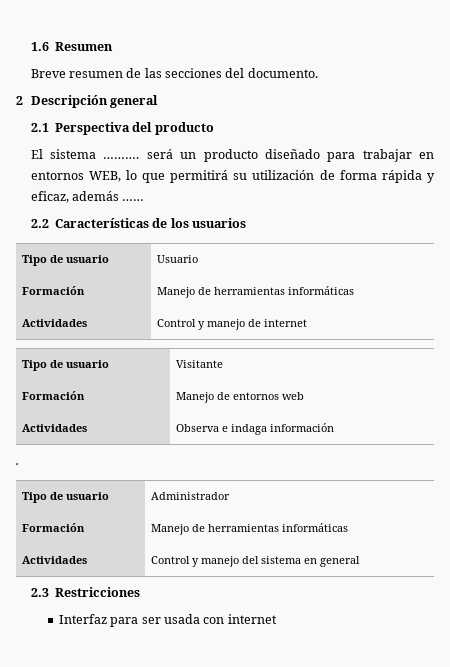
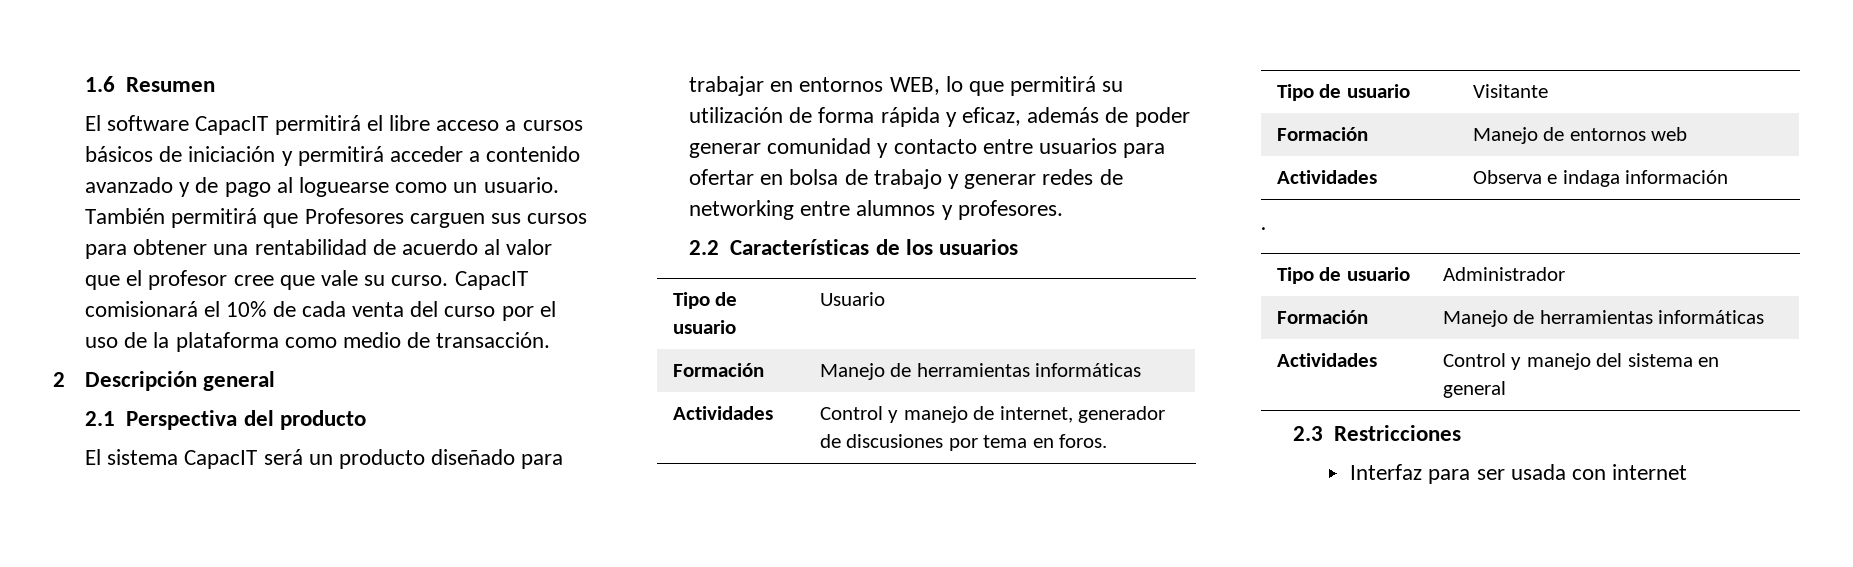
[30,68,318,78] Breve resumen de las secciones del documento. -> [84,115,583,135] [84,146,581,166] [84,177,559,197] [84,208,588,228] [84,239,553,259] [84,270,528,290] [84,301,556,321] [84,332,551,352] El software CapacIT permitirá el libre acceso a cursos básicos de iniciación y permitirá acceder a contenido avanzado y de pago al loguearse como un usuario. También permitirá que Profesores carguen sus cursos para obtener una rentabilidad de acuerdo al valor que el profesor cree que vale su curso. CapacIT comisionará el 10% de cada venta del curso por el uso de la plataforma como medio de transacción.
[103,157,140,159] ………. -> [184,450,258,469] CapacIT
[122,199,145,201] …… -> [1105,107,1190,127] [688,138,1166,158] [688,169,1123,189] [688,200,1063,220] de poder generar comunidad y contacto entre usuarios para ofertar en bolsa de trabajo y generar redes de networking entre alumnos y profesores.
[264,319,308,327] internet -> [999,406,1166,423] [819,434,1108,451] internet, generador de discusiones por tema en foros.

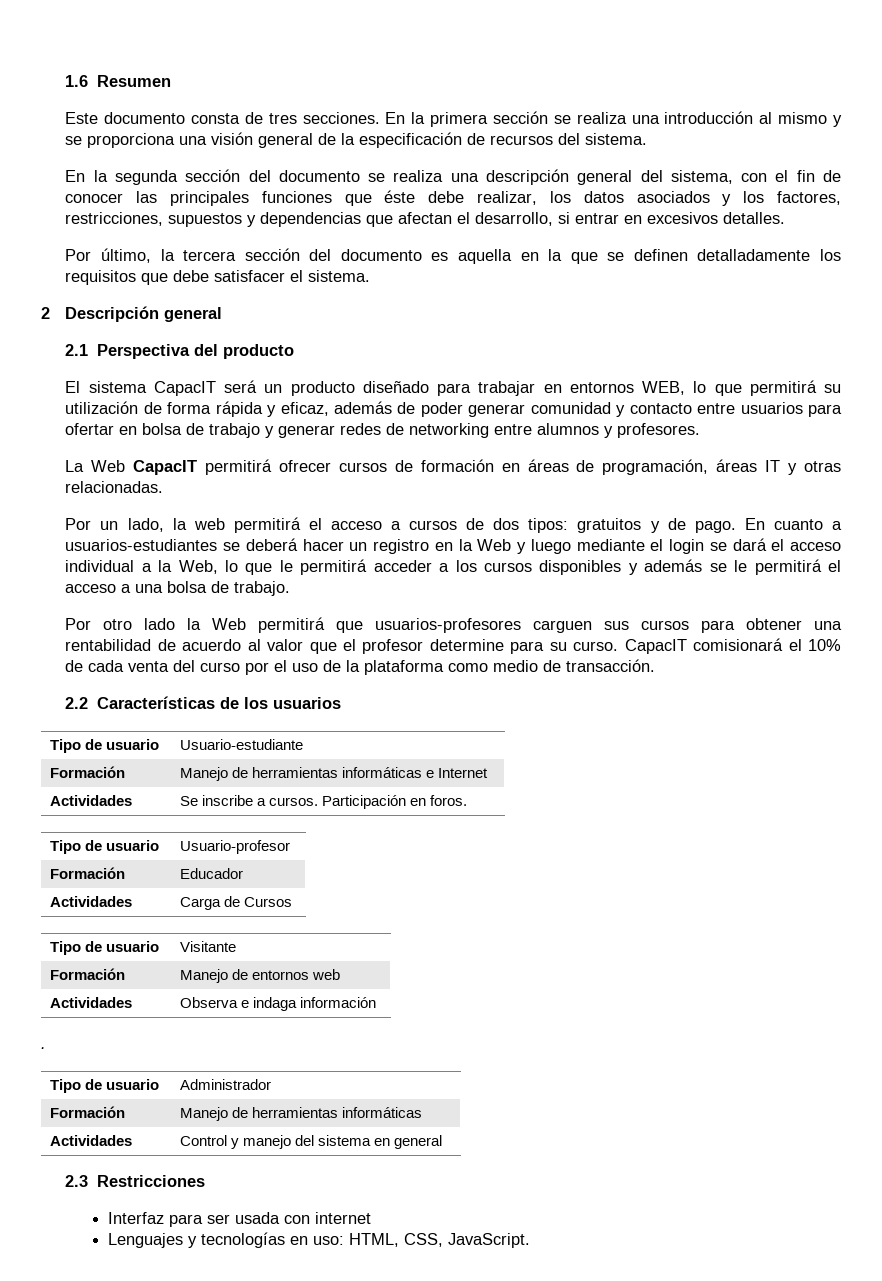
[84,115,583,135] [84,146,581,166] [84,177,559,197] [84,208,588,228] [84,239,553,259] [84,270,528,290] [84,301,556,321] [84,332,551,352] El software CapacIT permitirá el libre acceso a cursos básicos de iniciación y permitirá acceder a contenido avanzado y de pago al loguearse como un usuario. También permitirá que Profesores carguen sus cursos para obtener una rentabilidad de acuerdo al valor que el profesor cree que vale su curso. CapacIT comisionará el 10% de cada venta del curso por el uso de la plataforma como medio de transacción. -> [65,111,842,127] [65,132,648,148] [65,169,841,185] [65,190,842,206] [65,212,786,227] [65,248,842,264] [65,270,371,285] Este documento consta de tres secciones. En la primera sección se realiza una introducción al mismo y se proporciona una visión general de la especificación de recursos del sistema. // En la segunda sección del documento se realiza una descripción general del sistema, con el fin de conocer las principales funciones que éste debe realizar, los datos asociados y los factores, restricciones, supuestos y dependencias que afectan el desarrollo, si entrar en excesivos detalles. // Por último, la tercera sección del documento es aquella en la que se definen detalladamente los requisitos que debe satisfacer el sistema.
(1063, 210) none -> [65,459,842,475] [65,481,164,493] [65,517,842,533] [65,538,841,554] [65,559,842,575] [65,581,291,596] [65,617,842,633] [65,638,842,654] [65,659,656,675] // La Web CapacIT permitirá ofrecer cursos de formación en áreas de programación, áreas IT y otras relacionadas. // Por un lado, la web permitirá el acceso a cursos de dos tipos: gratuitos y de pago. En cuanto a usuarios-estudiantes se deberá hacer un registro en la Web y luego mediante el login se dará el acceso individual a la Web, lo que le permitirá acceder a los cursos disponibles y además se le permitirá el acceso a una bolsa de trabajo. // Por otro lado la Web permitirá que usuarios-profesores carguen sus cursos para obtener una rentabilidad de acuerdo al valor que el profesor determine para su curso. CapacIT comisionará el 10% de cada venta del curso por el uso de la plataforma como medio de transacción.
[819,292,885,306] [672,363,764,377] [819,363,1142,380] [672,406,773,420] [819,406,1166,423] [819,434,1108,451] Usuario // Formación | Manejo de herramientas informáticas // Actividades | Control y manejo de internet, generador de discusiones por tema en foros. -> [180,739,304,750] [50,766,126,778] [180,767,489,781] [50,795,133,806] [180,795,468,809] [50,840,160,854] [180,840,291,854] [50,867,126,879] [180,868,244,879] [50,896,133,907] [180,896,293,910] Usuario-estudiante // Formación | Manejo de herramientas informáticas e Internet // Actividades | Se inscribe a cursos. Participación en foros. // Tipo de usuario | Usuario-profesor // Formación | Educador // Actividades | Carga de Cursos
(1688, 472) none -> [107,1232,530,1248] // Lenguajes y tecnologías en uso: HTML, CSS, JavaScript.

